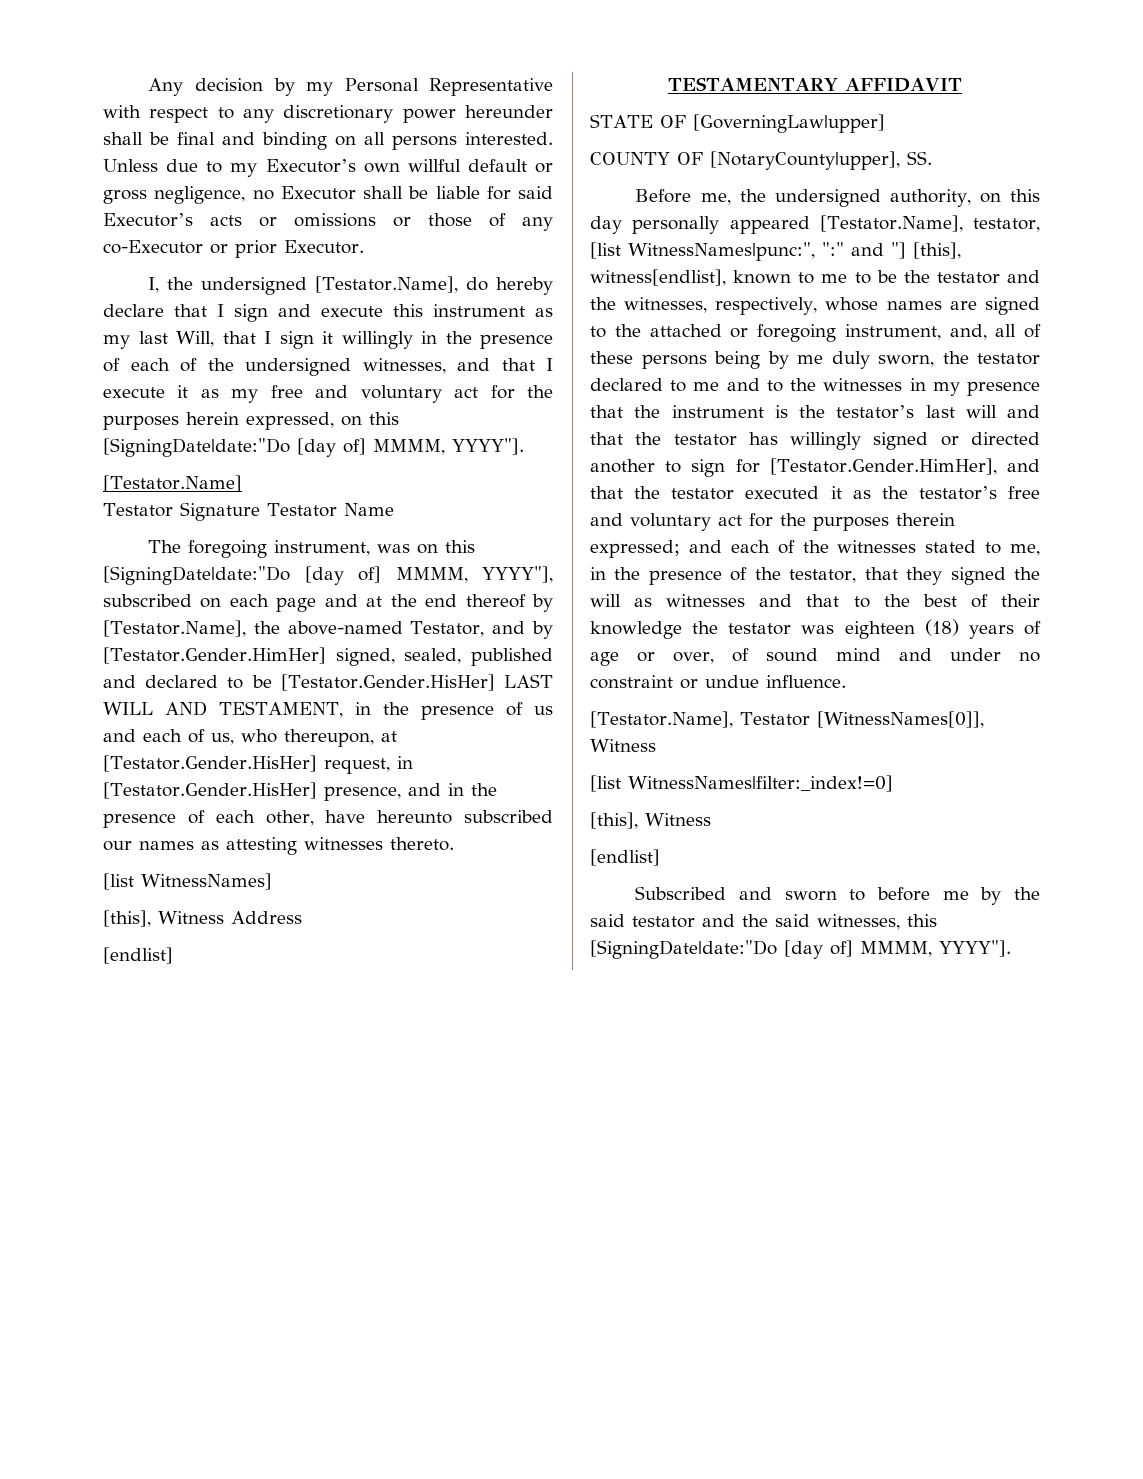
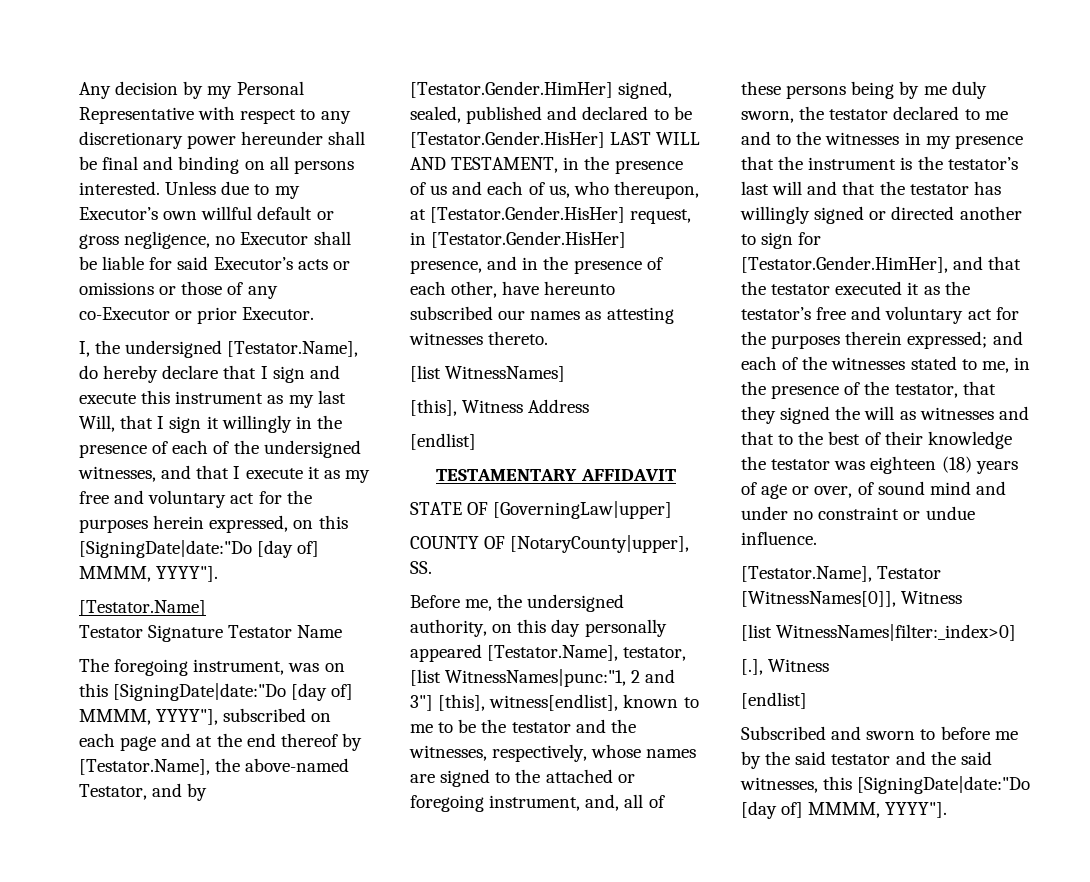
[628,242,906,261] WitnessNames|punc:", ":" and "] -> [445,669,676,687] [410,695,433,711] WitnessNames|punc:"1, 2 and 3"]
[628,775,893,792] [590,812,638,829] WitnessNames|filter:_index!=0] // [this], -> [776,624,1017,641] [741,659,763,675] WitnessNames|filter:_index>0] // [.],

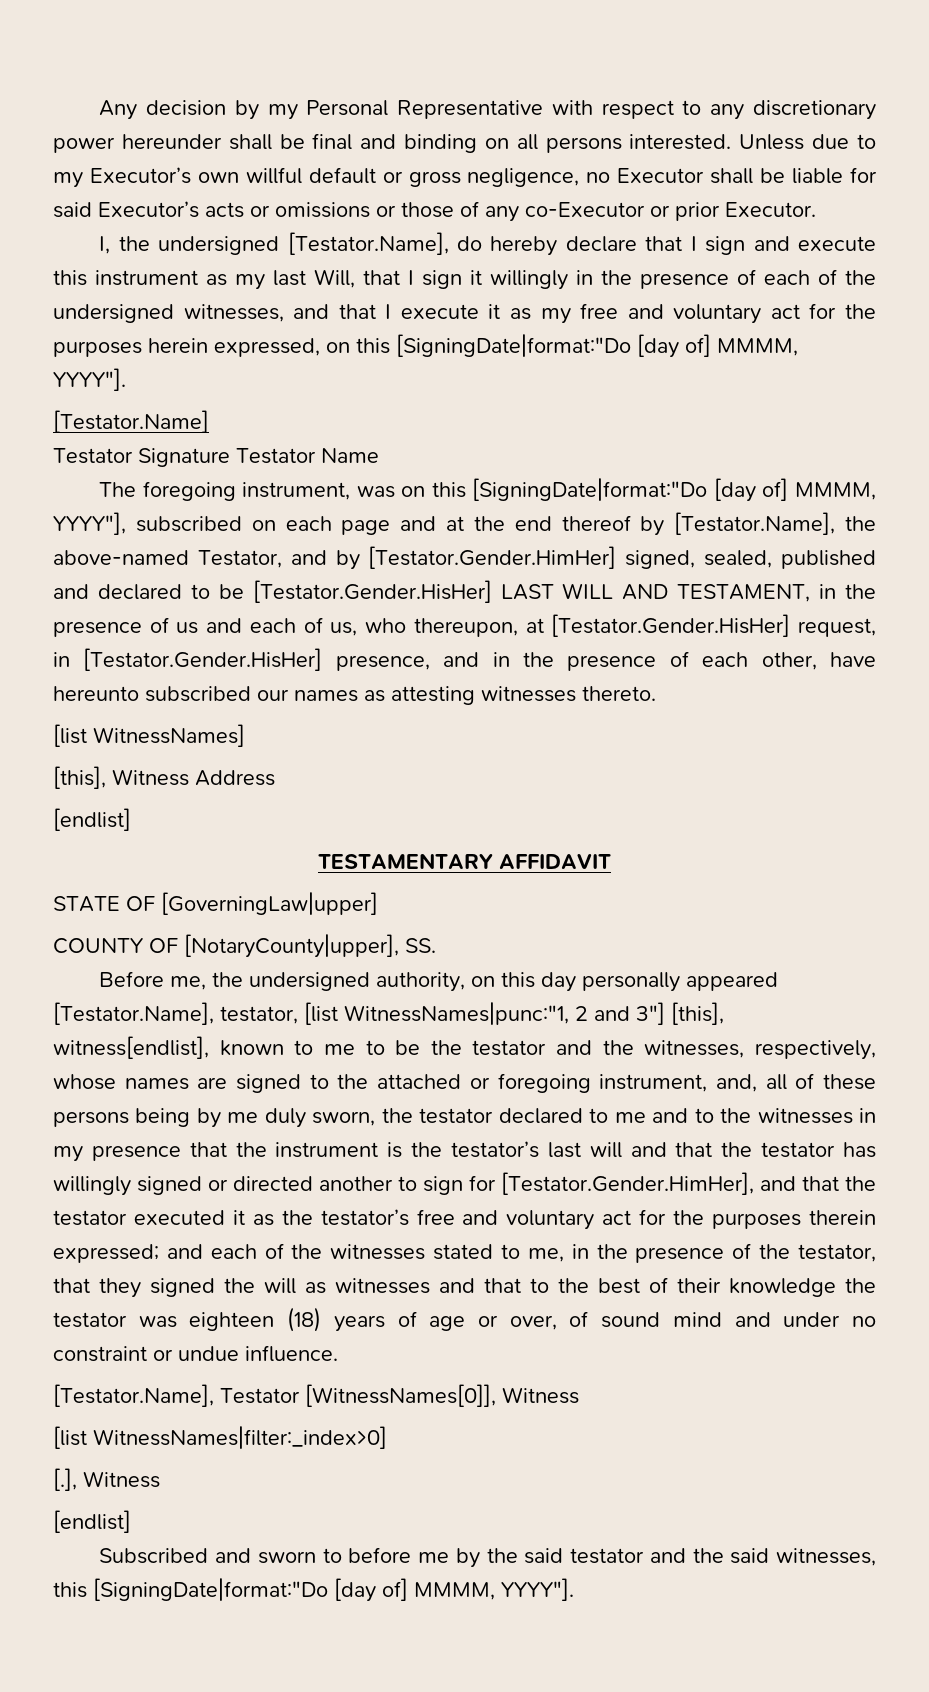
[79,540,252,558] [SigningDate|date:"Do -> [396,334,631,357] [SigningDate|format:"Do
[113,683,287,701] [SigningDate|date:"Do -> [472,478,708,501] [SigningDate|format:"Do
[857,776,1031,794] [SigningDate|date:"Do -> [93,1578,328,1601] [SigningDate|format:"Do

